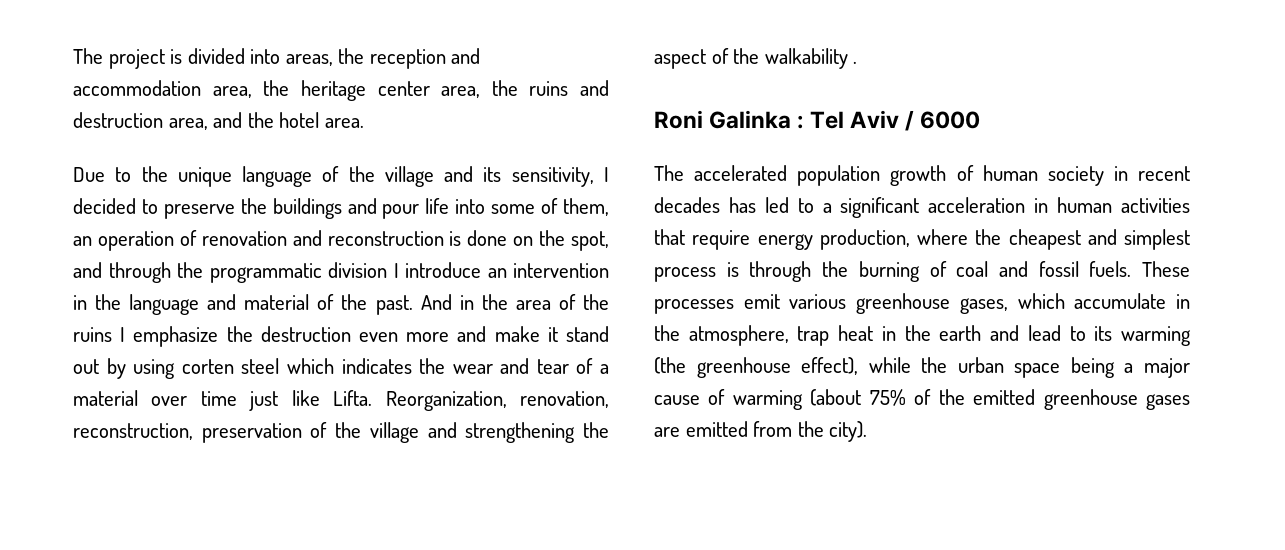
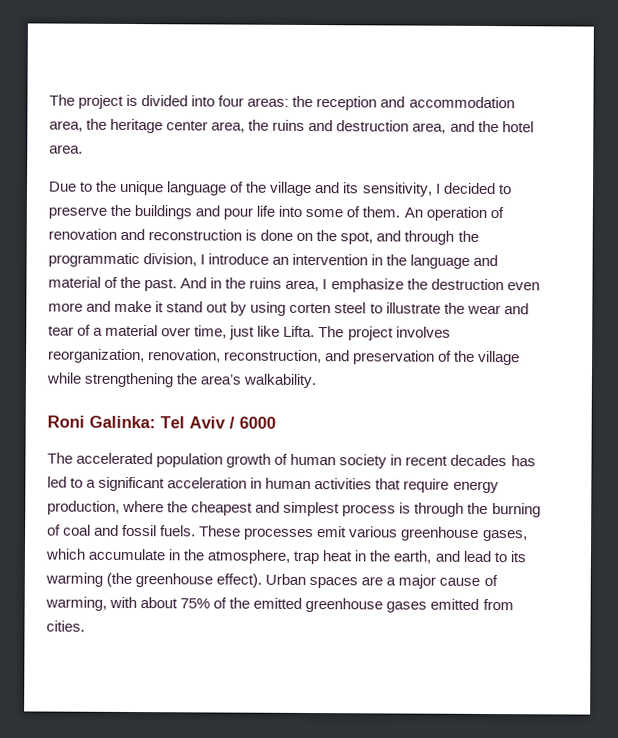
[285,54,333,66] areas, -> [218,95,290,107] four areas:
[563,198,610,216] [73,236,92,246] them, an -> [362,206,423,218] them. An
[328,262,387,278] division -> [143,253,198,267] division,
[515,294,610,310] [73,327,112,342] area of the ruins -> [249,277,320,292] ruins area,
[286,358,412,374] which indicates -> [369,302,441,314] to illustrate
[200,391,237,406] time -> [194,325,228,339] time,
[385,391,507,411] Reorganization, -> [318,326,451,341] [48,348,145,364] The project involves reorganization,
(193, 431) none -> [325,350,351,362] and
[427,422,457,438] and -> [46,372,81,384] while
[654,48,858,69] aspect of the walkability . -> [200,373,317,389] area’s walkability.
[709,110,804,129] Galinka : -> [89,415,156,429] Galinka:
[939,325,982,341] earth -> [393,550,432,564] earth,
[801,357,1115,378] effect), while the urban space being -> [216,573,384,589] effect). Urban spaces are
[732,389,862,410] warming (about -> [45,596,179,611] warming, with about
[654,427,680,437] are -> (428, 607) none
[797,421,868,442] the city). -> [46,620,85,632] cities.

